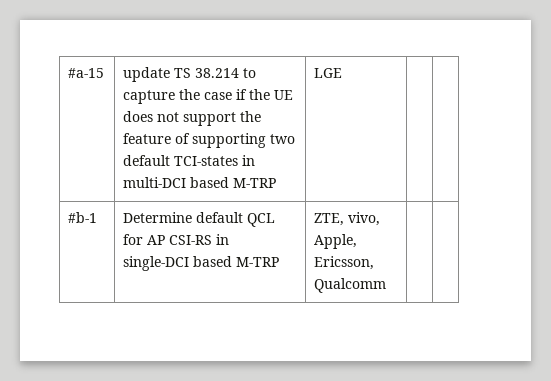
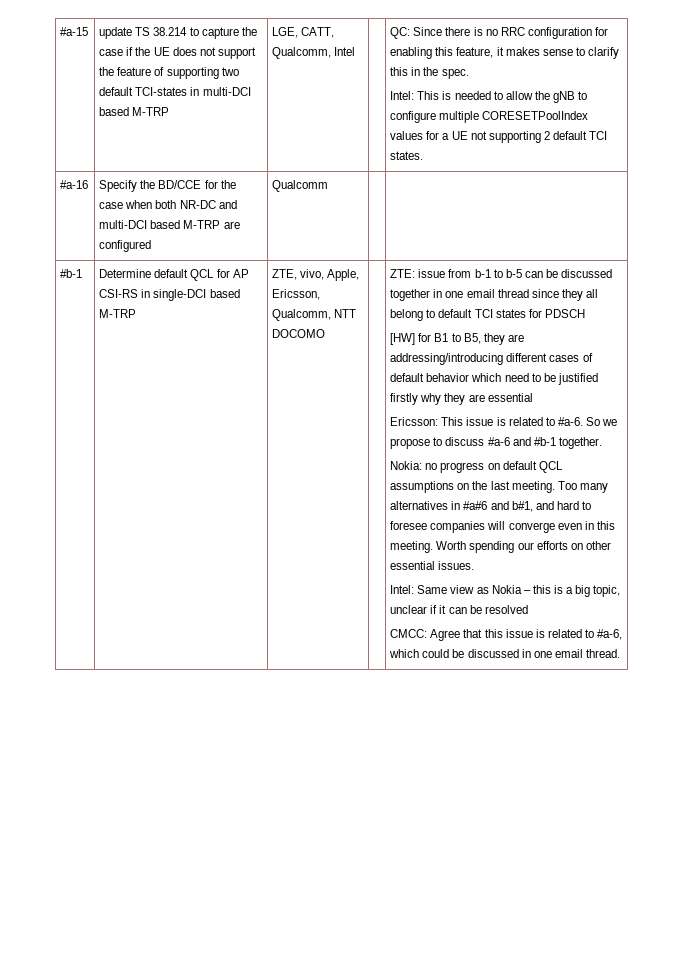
[314,68,343,78] LGE -> [272,27,335,38] [272,47,356,59] [390,27,609,39] [390,47,620,59] [390,67,469,79] [390,91,588,103] [390,111,589,123] [390,131,608,143] [390,151,424,160] [60,180,89,189] [99,180,236,192] [99,200,237,209] [99,220,240,229] [99,240,152,252] [272,180,329,192] LGE, CATT, Qualcomm, Intel | | QC: Since there is no RRC configuration for enabling this feature, it makes sense to clarify this in the spec. // Intel: This is needed to allow the gNB to configure multiple CORESETPoolIndex values for a UE not supporting 2 default TCI states. // #a-16 | Specify the BD/CCE for the case when both NR-DC and multi-DCI based M-TRP are configured | Qualcomm
[314,278,387,293] Qualcomm | | -> [272,309,357,321] [272,329,326,338] [390,269,613,278] [390,289,599,301] [390,309,585,321] [390,333,524,345] [390,353,593,365] [390,373,598,385] [390,393,533,405] [390,417,618,426] [390,437,602,449] [390,461,563,473] [390,481,608,493] [390,501,592,512] [390,521,615,533] [390,541,611,553] [390,561,475,570] [390,585,621,597] [390,605,528,614] [390,629,623,641] [389,649,621,658] Qualcomm, NTT DOCOMO | | ZTE: issue from b-1 to b-5 can be discussed together in one email thread since they all belong to default TCI states for PDSCH // [HW] for B1 to B5, they are addressing/introducing different cases of default behavior which need to be justified firstly why they are essential // Ericsson: This issue is related to #a-6. So we propose to discuss #a-6 and #b-1 together. // Nokia: no progress on default QCL assumptions on the last meeting. Too many alternatives in #a#6 and b#1, and hard to foresee companies will converge even in this meeting. Worth spending our efforts on other essential issues. // Intel: Same view as Nokia – this is a big topic, unclear if it can be resolved // CMCC: Agree that this issue is related to #a-6, which could be discussed in one email thread.

